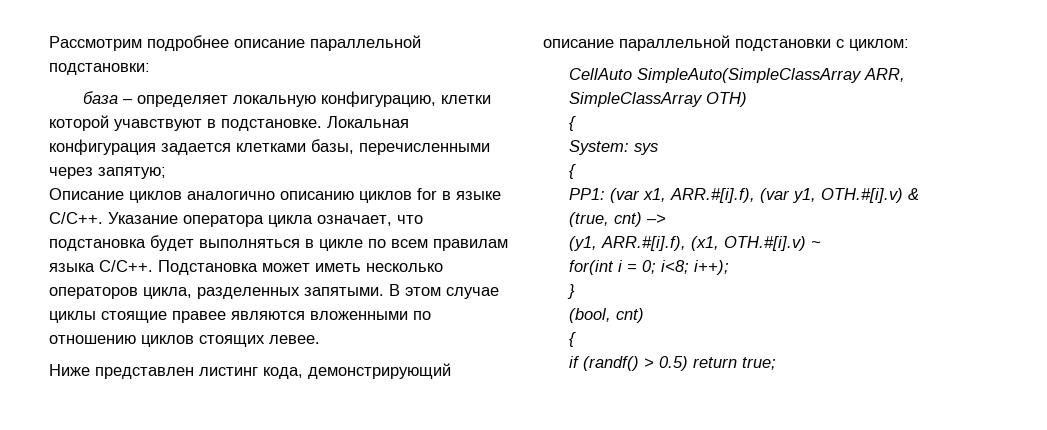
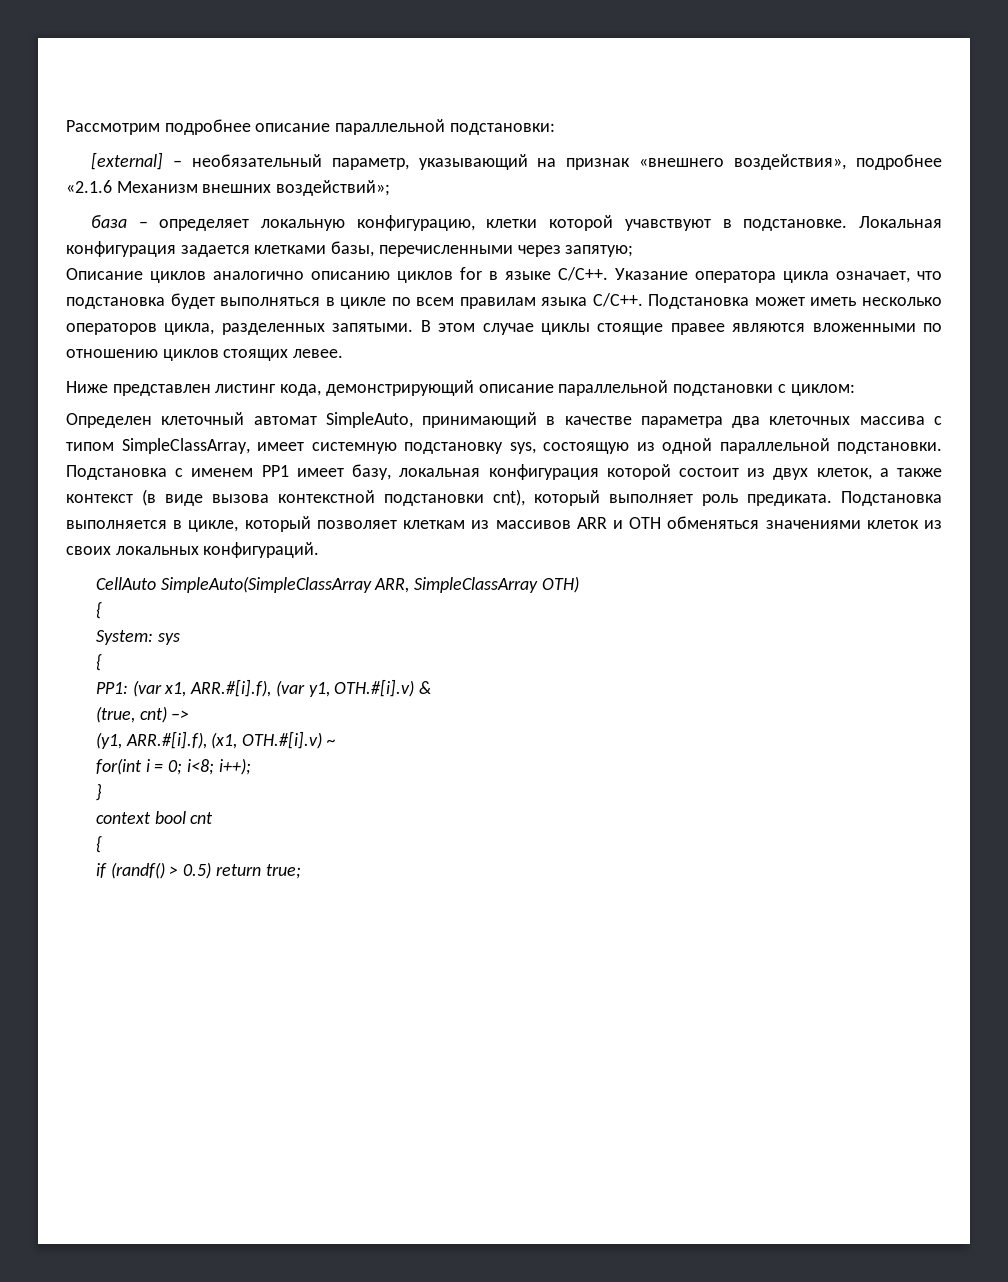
(150, 69) none -> [90,152,942,170] [66,180,391,196] // [external] – необязательный параметр, указывающий на признак «внешнего воздействия», подробнее «2.1.6 Механизм внешних воздействий»;
(909, 45) none -> [66,412,942,428] [66,438,942,454] [66,464,942,480] [66,489,942,506] [66,516,942,532] [66,542,320,558] // Определен клеточный автомат SimpleAuto, принимающий в качестве параметра два клеточных массива с типом SimpleClassArray, имеет системную подстановку sys, состоящую из одной параллельной подстановки. Подстановка с именем PP1 имеет базу, локальная конфигурация которой состоит из двух клеток, а также контекст (в виде вызова контекстной подстановки cnt), который выполняет роль предиката. Подстановка выполняется в цикле, который позволяет клеткам из массивов ARR и OTH обменяться значениями клеток из своих локальных конфигураций.
[568,308,644,323] (bool, cnt) -> [95,811,214,824] context bool cnt

